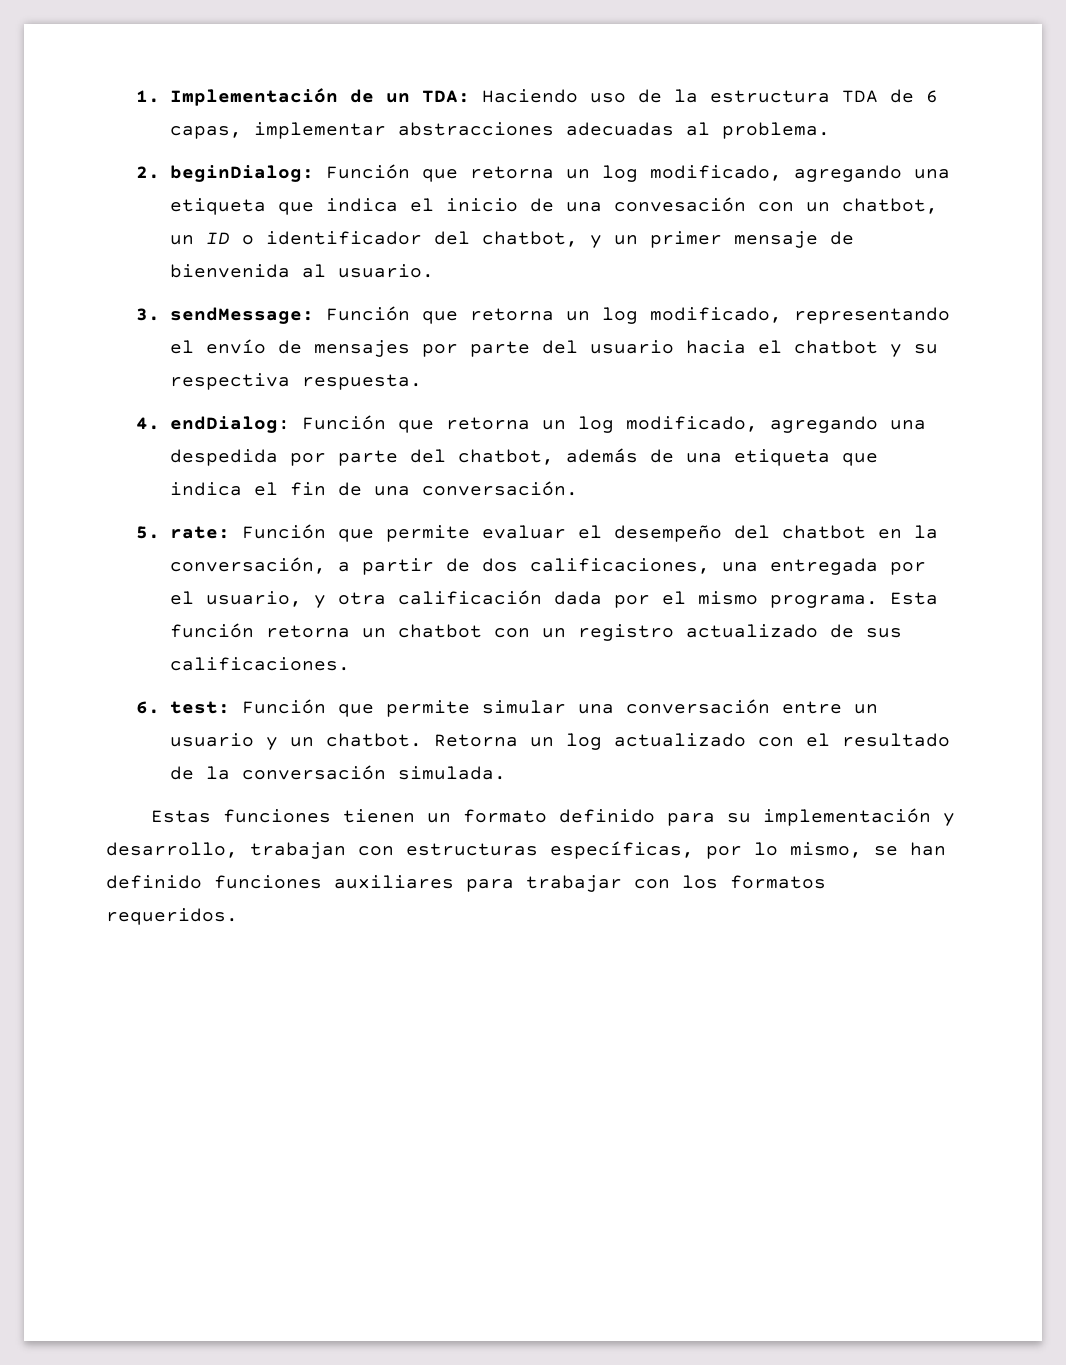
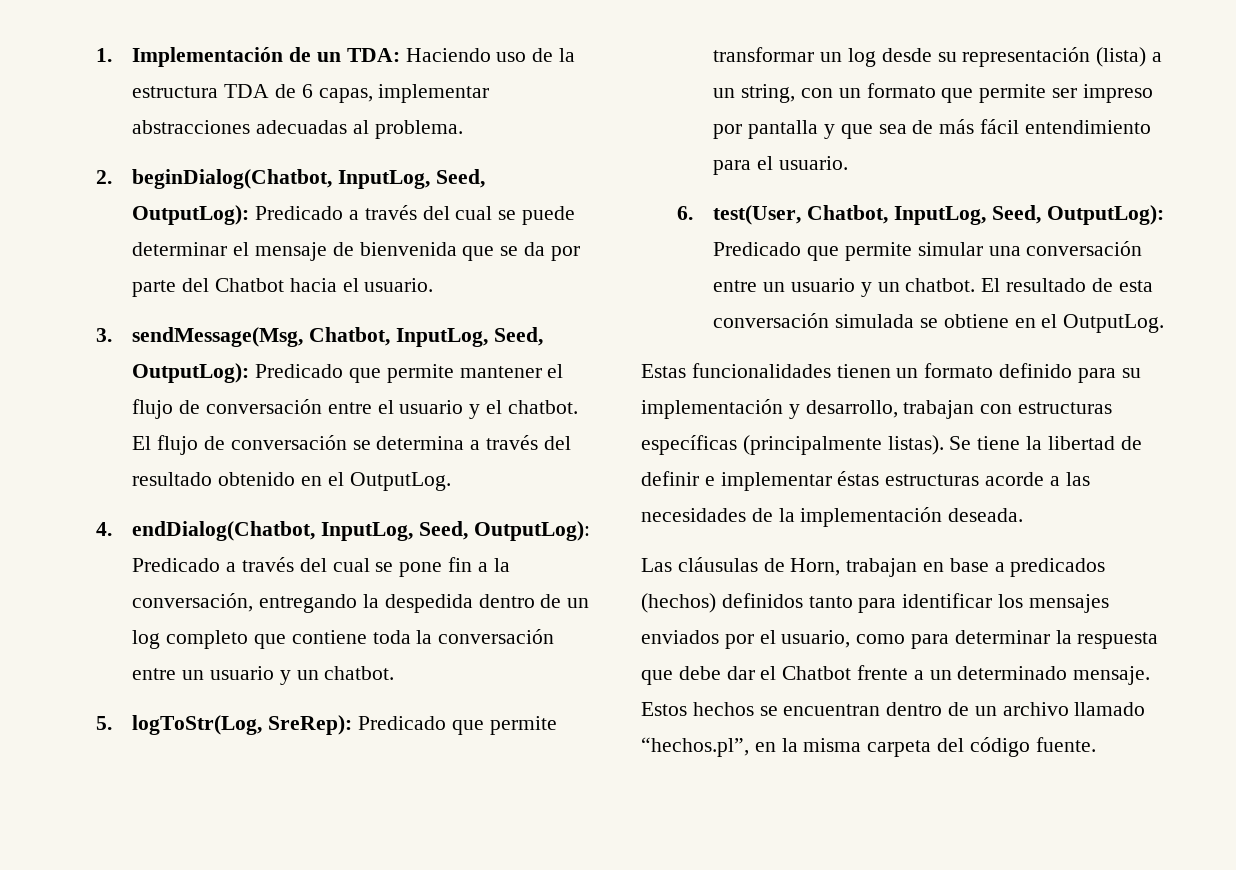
[169,164,950,182] [169,197,938,215] [169,231,854,248] [169,264,434,278] [136,306,950,324] [169,339,938,357] [169,373,422,390] [136,415,926,433] [169,448,878,466] [169,481,578,496] [136,524,938,542] [169,557,926,575] [169,590,938,608] [169,623,902,641] [169,657,350,671] [136,699,326,714] beginDialog: Función que retorna un log modificado, agregando una etiqueta que indica el inicio de una convesación con un chatbot, un ID o identificador del chatbot, y un primer mensaje de bienvenida al usuario. // 3. sendMessage: Función que retorna un log modificado, representando el envío de mensajes por parte del usuario hacia el chatbot y su respectiva respuesta. // 4. endDialog: Función que retorna un log modificado, agregando una despedida por parte del chatbot, además de una etiqueta que indica el fin de una conversación. // 5. rate: Función que permite evaluar el desempeño del chatbot en la conversación, a partir de dos calificaciones, una entregada por el usuario, y otra calificación dada por el mismo programa. Esta función retorna un chatbot con un registro actualizado de sus calificaciones. // 6. test: Función -> [132,169,485,189] [132,205,575,225] [132,242,580,261] [132,278,434,297] [96,327,543,347] [132,363,564,383] [132,399,578,419] [132,435,571,455] [132,472,451,491] [96,521,590,541] [132,557,510,577] [132,593,590,613] [132,629,555,649] [132,666,395,685] [96,715,557,735] [713,47,1162,67] [713,83,1153,103] [713,119,1151,139] [713,156,848,175] [677,205,1164,225] [713,242,802,256] beginDialog(Chatbot, InputLog, Seed, OutputLog): Predicado a través del cual se puede determinar el mensaje de bienvenida que se da por parte del Chatbot hacia el usuario. // 3. sendMessage(Msg, Chatbot, InputLog, Seed, OutputLog): Predicado que permite mantener el flujo de conversación entre el usuario y el chatbot. El flujo de conversación se determina a través del resultado obtenido en el OutputLog. // 4. endDialog(Chatbot, InputLog, Seed, OutputLog): Predicado a través del cual se pone fin a la conversación, entregando la despedida dentro de un log completo que contiene toda la conversación entre un usuario y un chatbot. // 5. logToStr(Log, SreRep): Predicado que permite transformar un log desde su representación (lista) a un string, con un formato que permite ser impreso por pantalla y que sea de más fácil entendimiento para el usuario. // 6. test(User, Chatbot, InputLog, Seed, OutputLog): Predicado
[433,733,950,750] [169,765,506,780] Retorna un log actualizado con el resultado de la conversación simulada. -> [981,278,1153,292] [713,313,1165,333] El resultado de esta conversación simulada se obtiene en el OutputLog.
[222,809,331,823] funciones -> [691,363,831,378] funcionalidades
[550,841,946,859] [106,875,826,892] [106,908,238,925] específicas, por lo mismo, se han definido funciones auxiliares para trabajar con los formatos requeridos. -> [641,435,1142,455] [641,471,1090,491] [641,507,1024,527] [641,557,1106,577] [641,593,1109,613] [641,630,1159,649] [641,665,1151,685] [641,702,1146,716] [641,737,1096,757] específicas (principalmente listas). Se tiene la libertad de definir e implementar éstas estructuras acorde a las necesidades de la implementación deseada. // Las cláusulas de Horn, trabajan en base a predicados (hechos) definidos tanto para identificar los mensajes enviados por el usuario, como para determinar la respuesta que debe dar el Chatbot frente a un determinado mensaje. Estos hechos se encuentran dentro de un archivo llamado “hechos.pl”, en la misma carpeta del código fuente.

